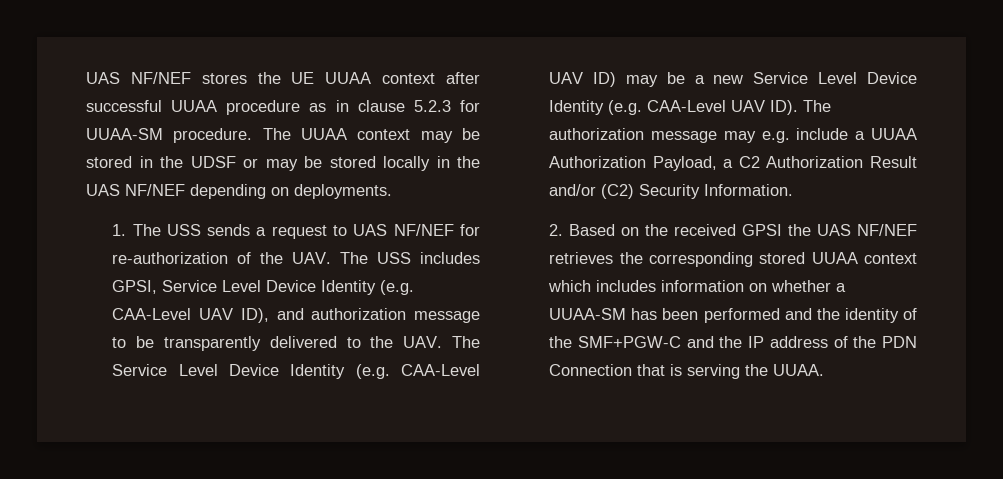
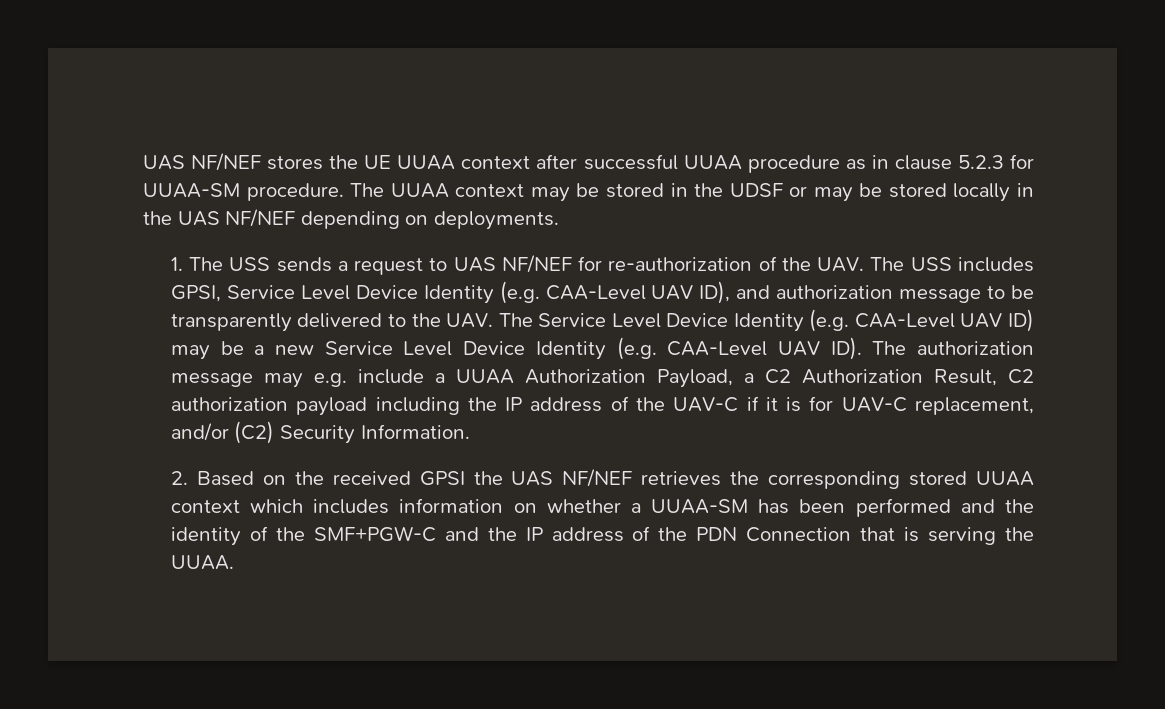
[870,156,917,168] Result -> [933,369,1034,386] [170,396,1035,416] Result, C2 authorization payload including the IP address of the UAV-C if it is for UAV-C replacement,

